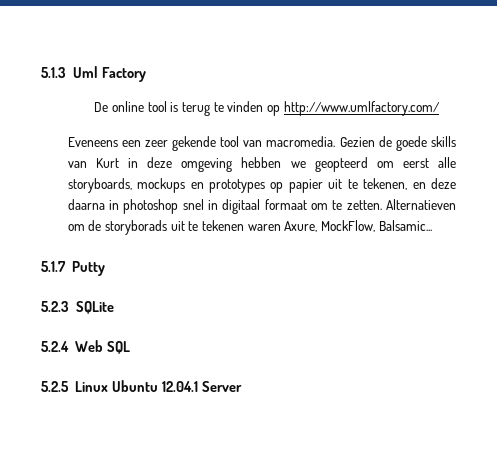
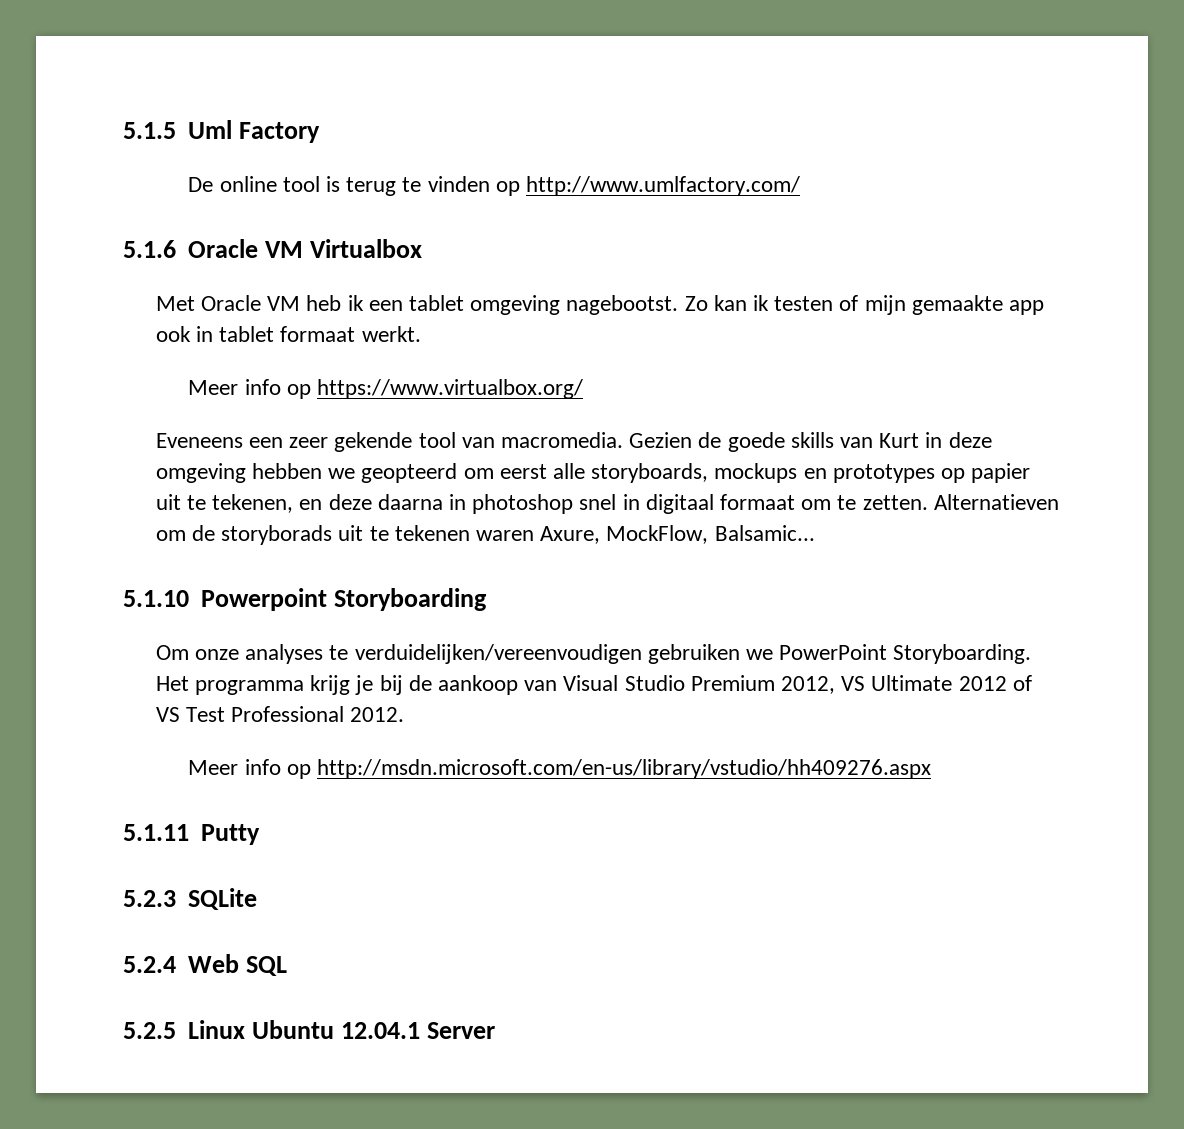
[41,67,66,78] 5.1.3 -> [123,122,176,139] 5.1.5
(440, 108) none -> [123,239,422,258] [155,295,1045,315] [155,326,421,342] [188,379,584,399] // 5.1.6 Oracle VM Virtualbox // Met Oracle VM heb ik een tablet omgeving nagebootst. Zo kan ik testen of mijn gemaakte app ook in tablet formaat werkt. // Meer info op https://www.virtualbox.org/
[41,261,66,272] 5.1.7 -> [123,588,487,611] [155,644,1032,664] [155,675,1032,695] [155,706,405,722] [188,759,932,779] [123,824,189,841] 5.1.10 Powerpoint Storyboarding // Om onze analyses te verduidelijken/vereenvoudigen gebruiken we PowerPoint Storyboarding. Het programma krijg je bij de aankoop van Visual Studio Premium 2012, VS Ultimate 2012 of VS Test Professional 2012. // Meer info op http://msdn.microsoft.com/en-us/library/vstudio/hh409276.aspx // 5.1.11

